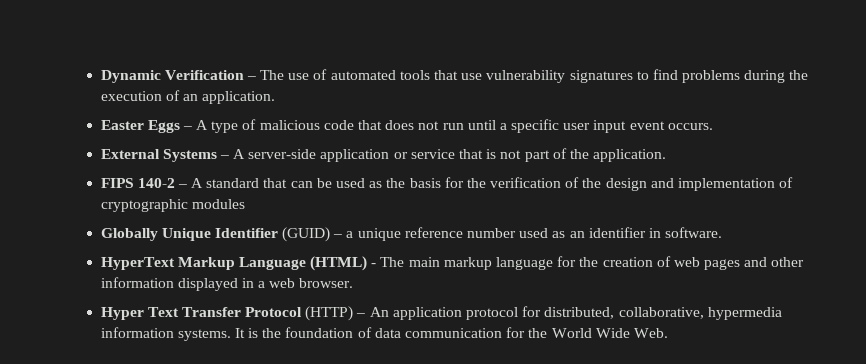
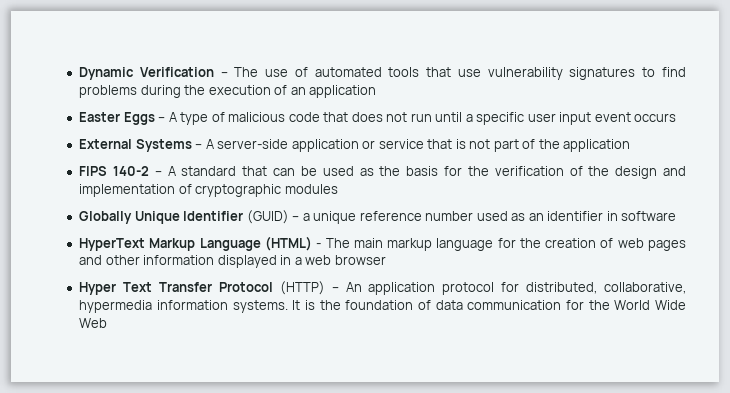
[202,91,276,104] application. -> [309,85,377,98] application
[667,123,713,130] occurs. -> [634,113,677,122] occurs
[593,149,667,162] application. -> [563,139,631,152] application
[665,227,723,238] software. -> [621,211,677,221] software
[299,278,354,288] browser. -> [334,255,386,265] browser
[633,328,668,338] Web. -> [79,318,108,328] Web

